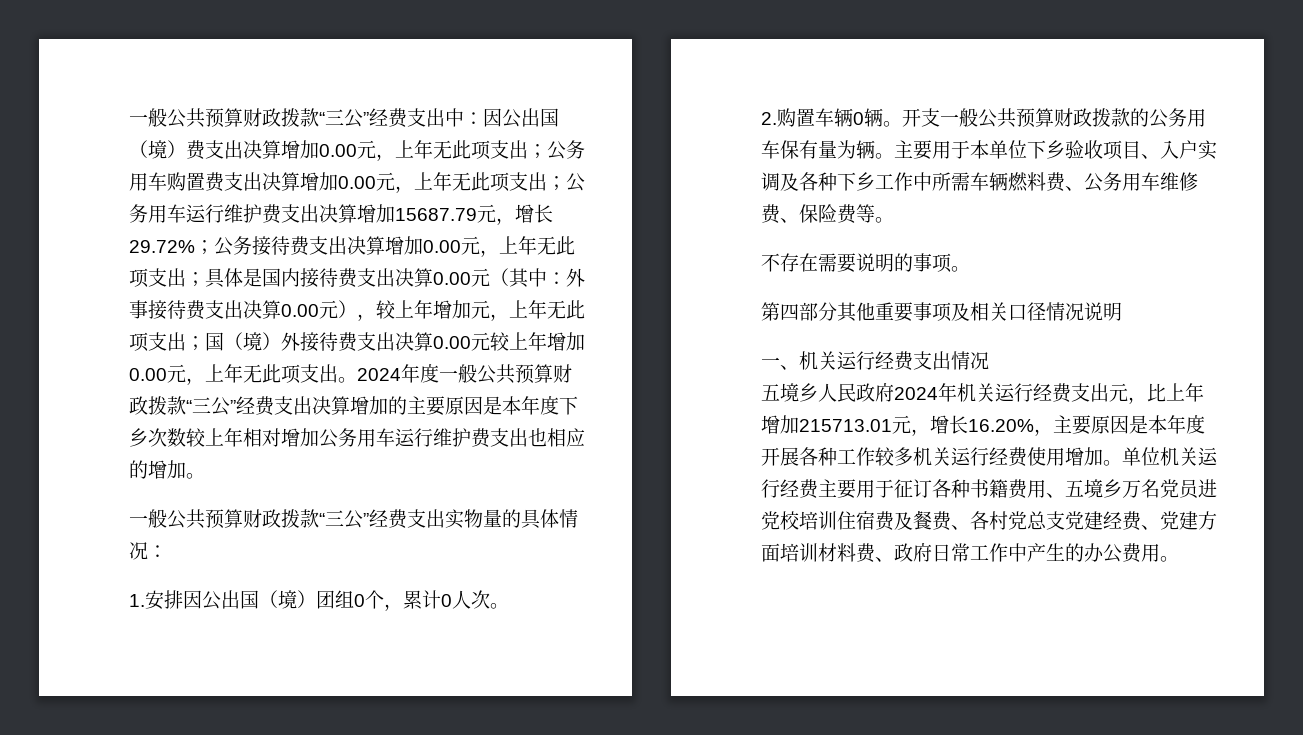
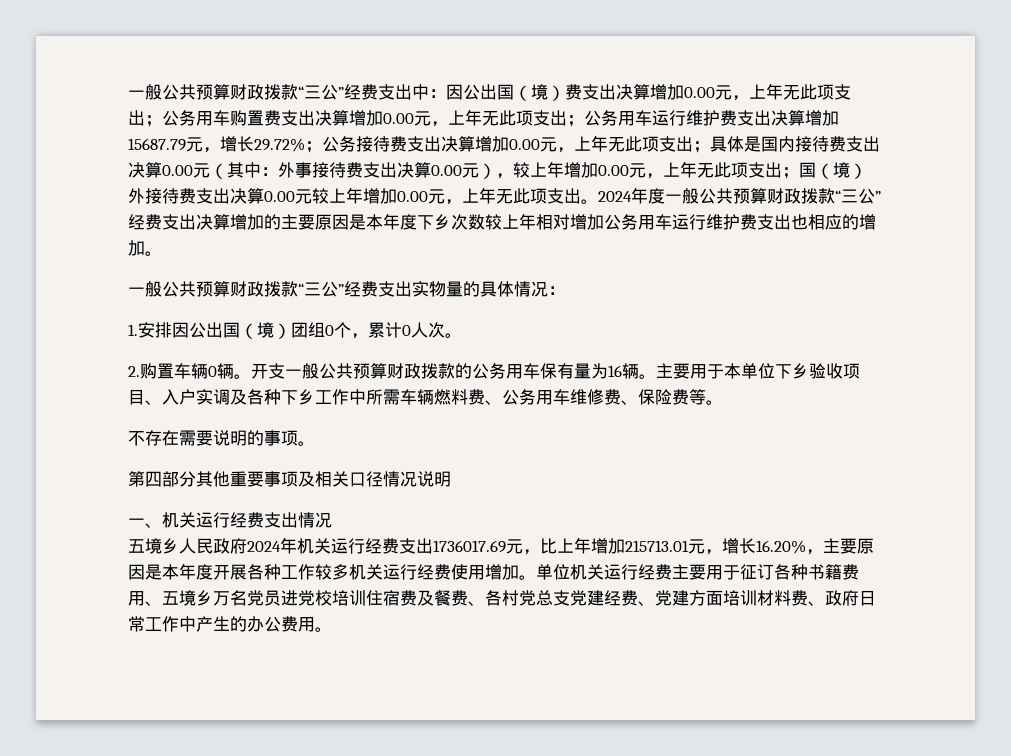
(471, 309) none -> [598,165,629,176] 0.00
(856, 149) none -> [608,365,622,377] 16
(1109, 392) none -> [433,540,506,553] 1736017.69

